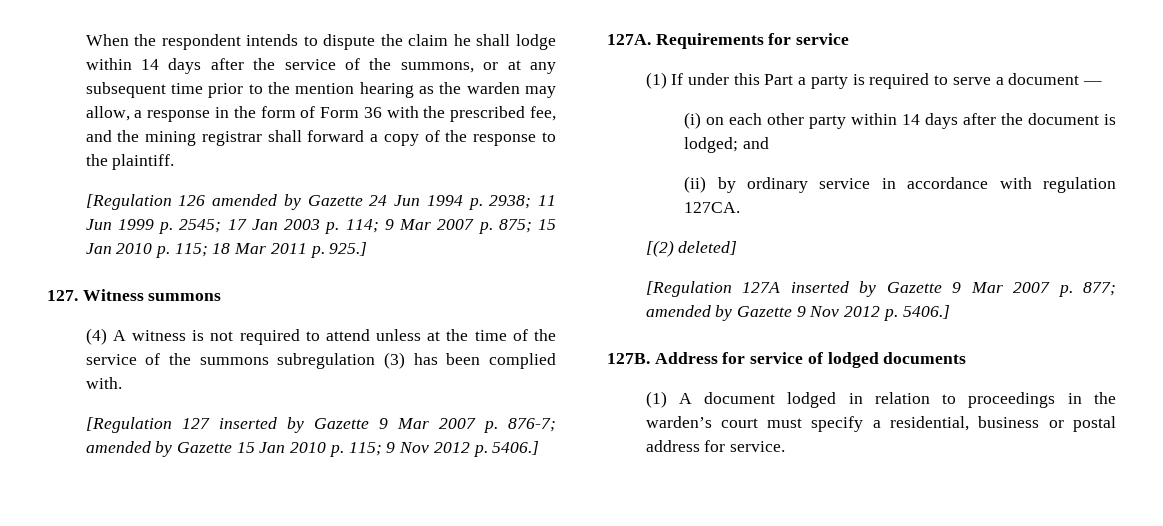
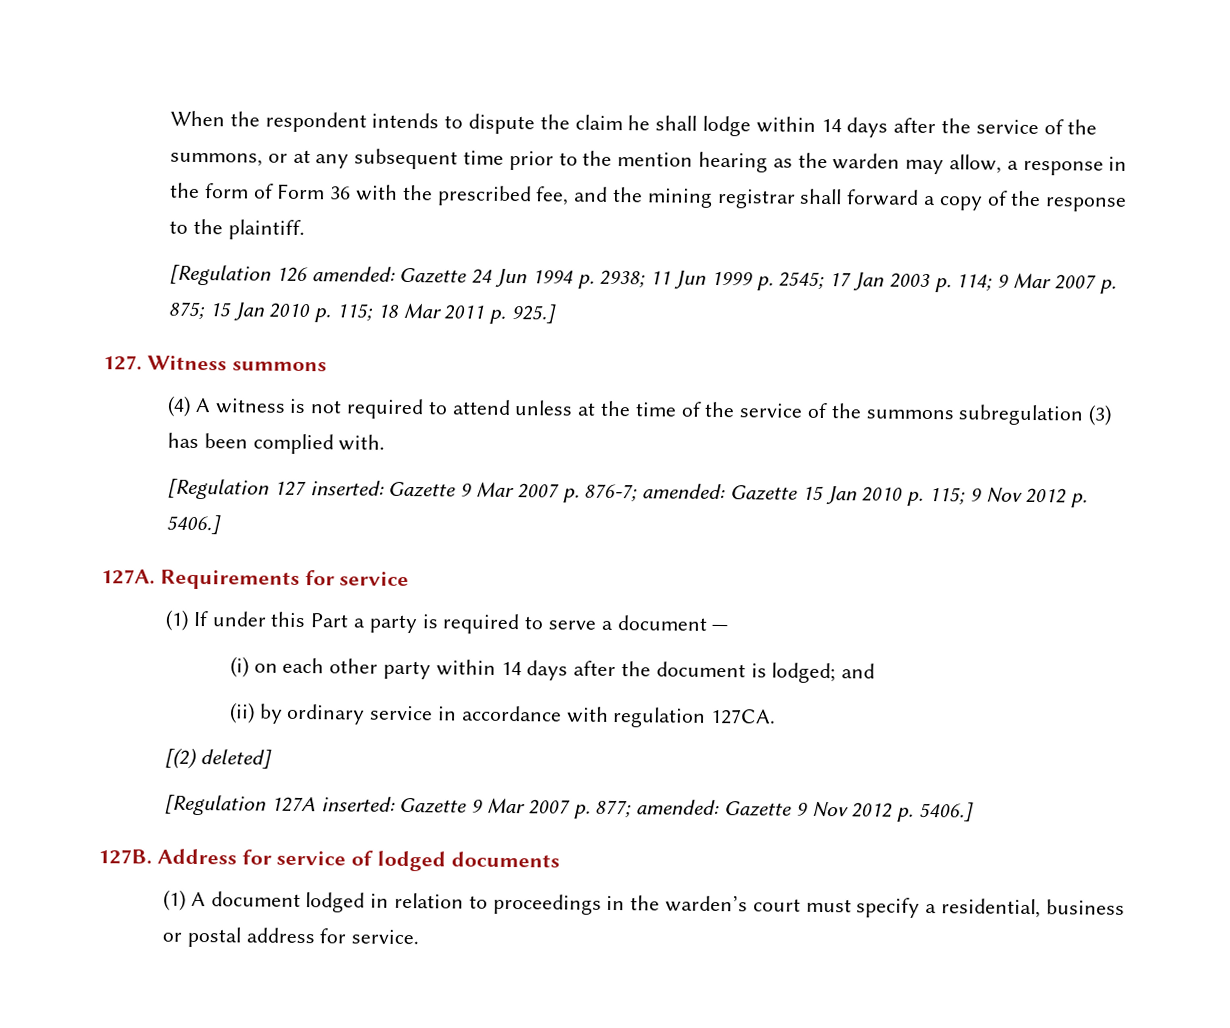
[212,194,301,210] amended by -> [311,266,396,282] amended:
[218,417,304,433] inserted by -> [309,480,385,496] inserted:
[85,441,173,457] amended by -> [642,483,727,500] amended:
[790,281,877,297] inserted by -> [320,796,396,812] inserted:
[645,305,733,321] amended by -> [636,799,721,816] amended:

